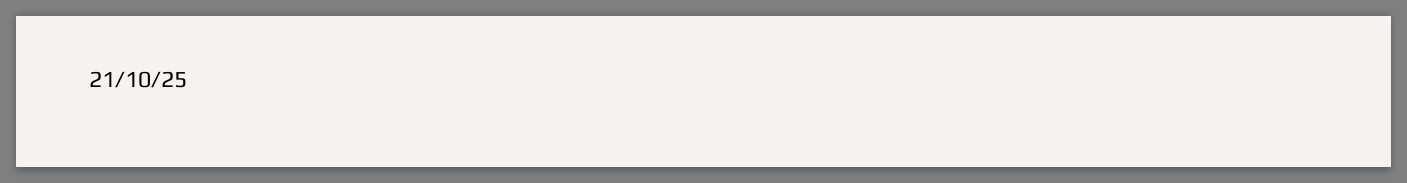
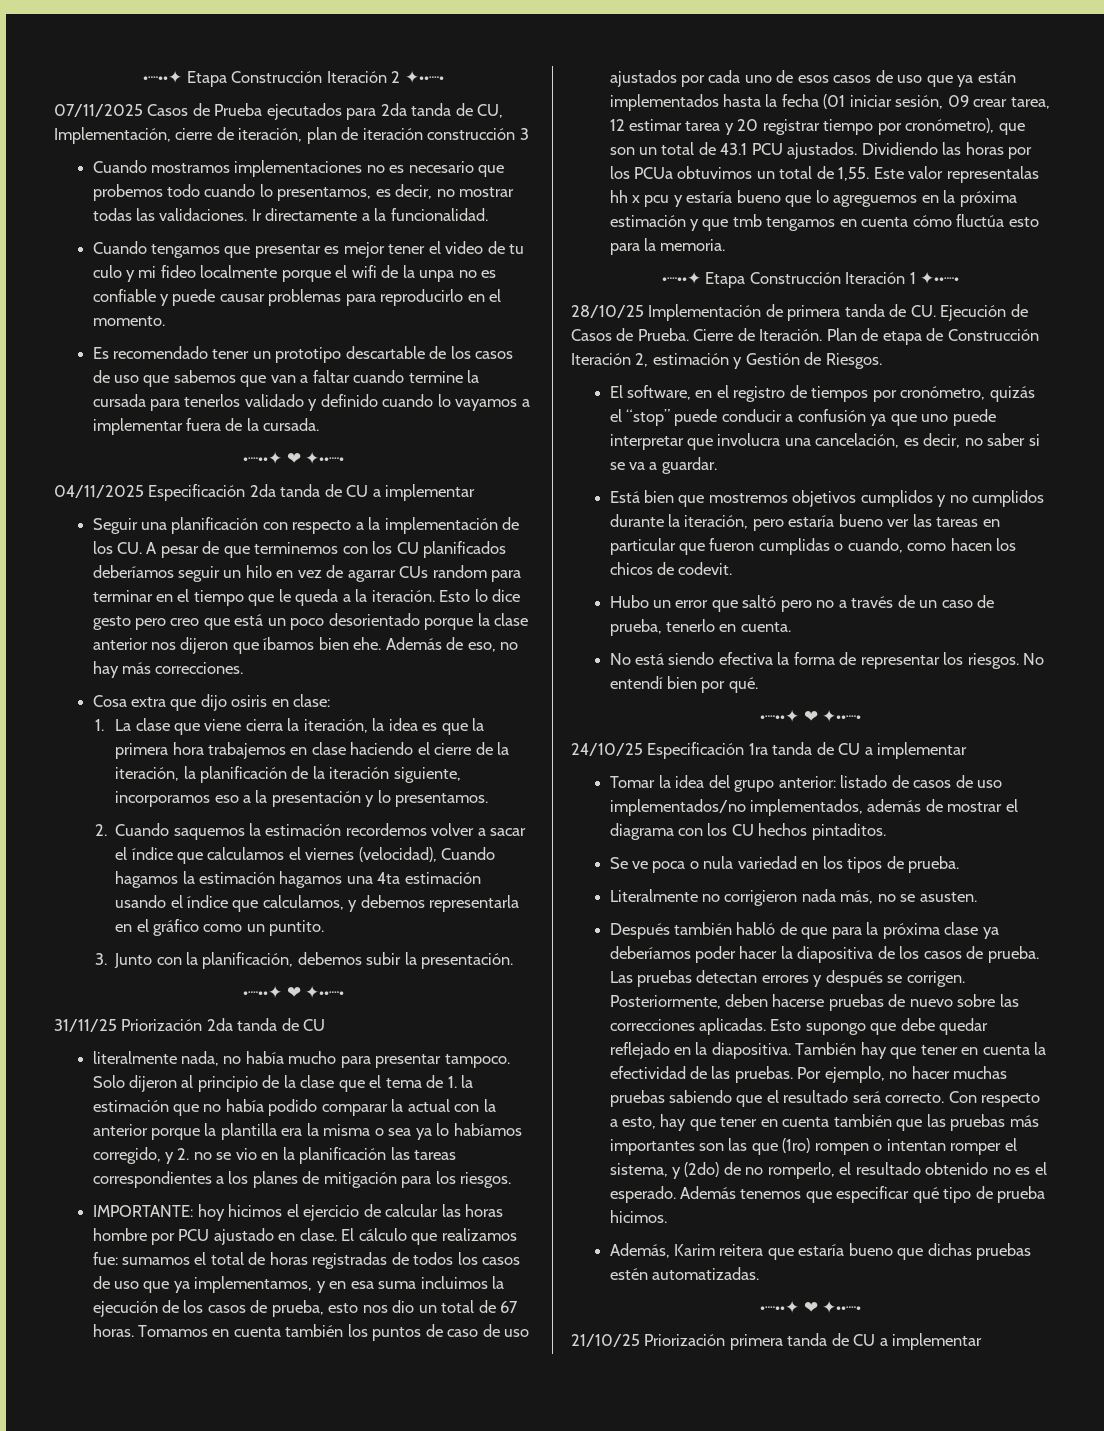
[89,71,187,88] 21/10/25 -> [143,70,444,87] [54,103,504,120] [54,127,529,144] [92,160,505,177] [92,184,515,201] [92,208,488,221] [92,241,525,258] [92,265,496,282] [92,289,502,306] [92,316,165,326] [92,346,514,363] [92,370,480,387] [92,394,530,411] [92,418,320,435] [243,451,344,465] [54,484,476,501] [92,517,520,534] [92,541,507,558] [92,565,522,582] [92,589,520,606] [92,613,529,630] [92,637,519,654] [92,661,244,678] [92,694,331,711] [94,718,485,735] [115,742,510,759] [115,766,461,783] [115,790,489,807] [94,823,527,840] [115,847,496,864] [115,871,481,888] [115,895,520,912] [115,919,325,936] [94,952,514,969] [243,985,344,999] [54,1018,326,1032] [92,1051,510,1068] [92,1075,473,1092] [92,1099,496,1116] [92,1123,522,1140] [92,1147,457,1164] [92,1171,512,1188] [92,1204,504,1221] [92,1228,517,1245] [92,1252,521,1269] [92,1276,505,1293] [92,1300,518,1317] [92,1324,530,1341] [609,70,1016,87] [609,94,1050,111] [609,118,1025,135] [609,142,1033,159] [609,166,1039,183] [609,190,1017,207] [609,214,1039,231] [609,238,726,255] [661,271,960,288] [571,304,1028,321] [571,328,1039,345] [571,352,882,369] [609,385,1035,402] [609,409,996,426] [609,433,1040,450] [609,457,717,474] [609,490,1045,507] [609,514,1000,531] [609,538,1017,555] [609,562,733,575] [609,595,994,612] [609,619,791,636] [609,652,1045,669] [609,676,758,693] [760,709,861,723] [571,742,968,759] [609,775,1003,792] [609,799,1018,816] [609,823,886,840] [609,856,960,873] [609,889,977,906] [609,922,999,939] [609,946,1039,963] [609,970,965,987] [609,994,1019,1011] [609,1018,989,1035] [609,1042,1047,1059] [609,1066,1008,1083] [609,1090,1041,1107] [609,1114,1039,1131] [609,1138,1017,1155] [609,1162,1047,1179] [609,1186,1046,1203] [609,1210,667,1223] [609,1243,1032,1260] [609,1267,759,1280] [760,1300,861,1314] [571,1333,983,1350] •┈••✦ Etapa Construcción Iteración 2 ✦••┈• // 07/11/2025 Casos de Prueba ejecutados para 2da tanda de CU, Implementación, cierre de iteración, plan de iteración construcción 3 // Cuando mostramos implementaciones no es necesario que probemos todo cuando lo presentamos, es decir, no mostrar todas las validaciones. Ir directamente a la funcionalidad. // Cuando tengamos que presentar es mejor tener el video de tu culo y mi fideo localmente porque el wifi de la unpa no es confiable y puede causar problemas para reproducirlo en el momento. // Es recomendado tener un prototipo descartable de los casos de uso que sabemos que van a faltar cuando termine la cursada para tenerlos validado y definido cuando lo vayamos a implementar fuera de la cursada. // •┈••✦ ❤ ✦••┈• // 04/11/2025 Especificación 2da tanda de CU a implementar // Seguir una planificación con respecto a la implementación de los CU. A pesar de que terminemos con los CU planificados deberíamos seguir un hilo en vez de agarrar CUs random para terminar en el tiempo que le queda a la iteración. Esto lo dice gesto pero creo que está un poco desorientado porque la clase anterior nos dijeron que íbamos bien ehe. Además de eso, no hay más correcciones. // Cosa extra que dijo osiris en clase: // 1. La clase que viene cierra la iteración, la idea es que la primera hora trabajemos en clase haciendo el cierre de la iteración, la planificación de la iteración siguiente, incorporamos eso a la presentación y lo presentamos. // 2. Cuando saquemos la estimación recordemos volver a sacar el índice que calculamos el viernes (velocidad), Cuando hagamos la estimación hagamos una 4ta estimación usando el índice que calculamos, y debemos representarla en el gráfico como un puntito. // 3. Junto con la planificación, debemos subir la presentación. // •┈••✦ ❤ ✦••┈• // 31/11/25 Priorización 2da tanda de CU // literalmente nada, no había mucho para presentar tampoco. Solo dijeron al principio de la clase que el tema de 1. la estimación que no había podido comparar la actual con la anterior porque la plantilla era la misma o sea ya lo habíamos corregido, y 2. no se vio en la planificación las tareas correspondientes a los planes de mitigación para los riesgos. // IMPORTANTE: hoy hicimos el ejercicio de calcular las horas hombre por PCU ajustado en clase. El cálculo que realizamos fue: sumamos el total de horas registradas de todos los casos de uso que ya implementamos, y en esa suma incluimos la ejecución de los casos de prueba, esto nos dio un total de 67 horas. Tomamos en cuenta también los puntos de caso de uso ajustados por cada uno de esos casos de uso que ya están implementados hasta la fecha (01 iniciar sesión, 09 crear tarea, 12 estimar tarea y 20 registrar tiempo por cronómetro), que son un total de 43.1 PCU ajustados. Dividiendo las horas por los PCUa obtuvimos un total de 1,55. Este valor representalas hh x pcu y estaría bueno que lo agreguemos en la próxima estimación y que tmb tengamos en cuenta cómo fluctúa esto para la memoria. // •┈••✦ Etapa Construcción Iteración 1 ✦••┈• // 28/10/25 Implementación de primera tanda de CU. Ejecución de Casos de Prueba. Cierre de Iteración. Plan de etapa de Construcción Iteración 2, estimación y Gestión de Riesgos. // El software, en el registro de tiempos por cronómetro, quizás el “stop” puede conducir a confusión ya que uno puede interpretar que involucra una cancelación, es decir, no saber si se va a guardar. // Está bien que mostremos objetivos cumplidos y no cumplidos durante la iteración, pero estaría bueno ver las tareas en particular que fueron cumplidas o cuando, como hacen los chicos de codevit. // Hubo un error que saltó pero no a través de un caso de prueba, tenerlo en cuenta. // No está siendo efectiva la forma de representar los riesgos. No entendí bien por qué. // •┈••✦ ❤ ✦••┈• // 24/10/25 Especificación 1ra tanda de CU a implementar // Tomar la idea del grupo anterior: listado de casos de uso implementados/no implementados, además de mostrar el diagrama con los CU hechos pintaditos. // Se ve poca o nula variedad en los tipos de prueba. // Literalmente no corrigieron nada más, no se asusten. // Después también habló de que para la próxima clase ya deberíamos poder hacer la diapositiva de los casos de prueba. Las pruebas detectan errores y después se corrigen. Posteriormente, deben hacerse pruebas de nuevo sobre las correcciones aplicadas. Esto supongo que debe quedar reflejado en la diapositiva. También hay que tener en cuenta la efectividad de las pruebas. Por ejemplo, no hacer muchas pruebas sabiendo que el resultado será correcto. Con respecto a esto, hay que tener en cuenta también que las pruebas más importantes son las que (1ro) rompen o intentan romper el sistema, y (2do) de no romperlo, el resultado obtenido no es el esperado. Además tenemos que especificar qué tipo de prueba hicimos. // Además, Karim reitera que estaría bueno que dichas pruebas estén automatizadas. // •┈••✦ ❤ ✦••┈• // 21/10/25 Priorización primera tanda de CU a implementar

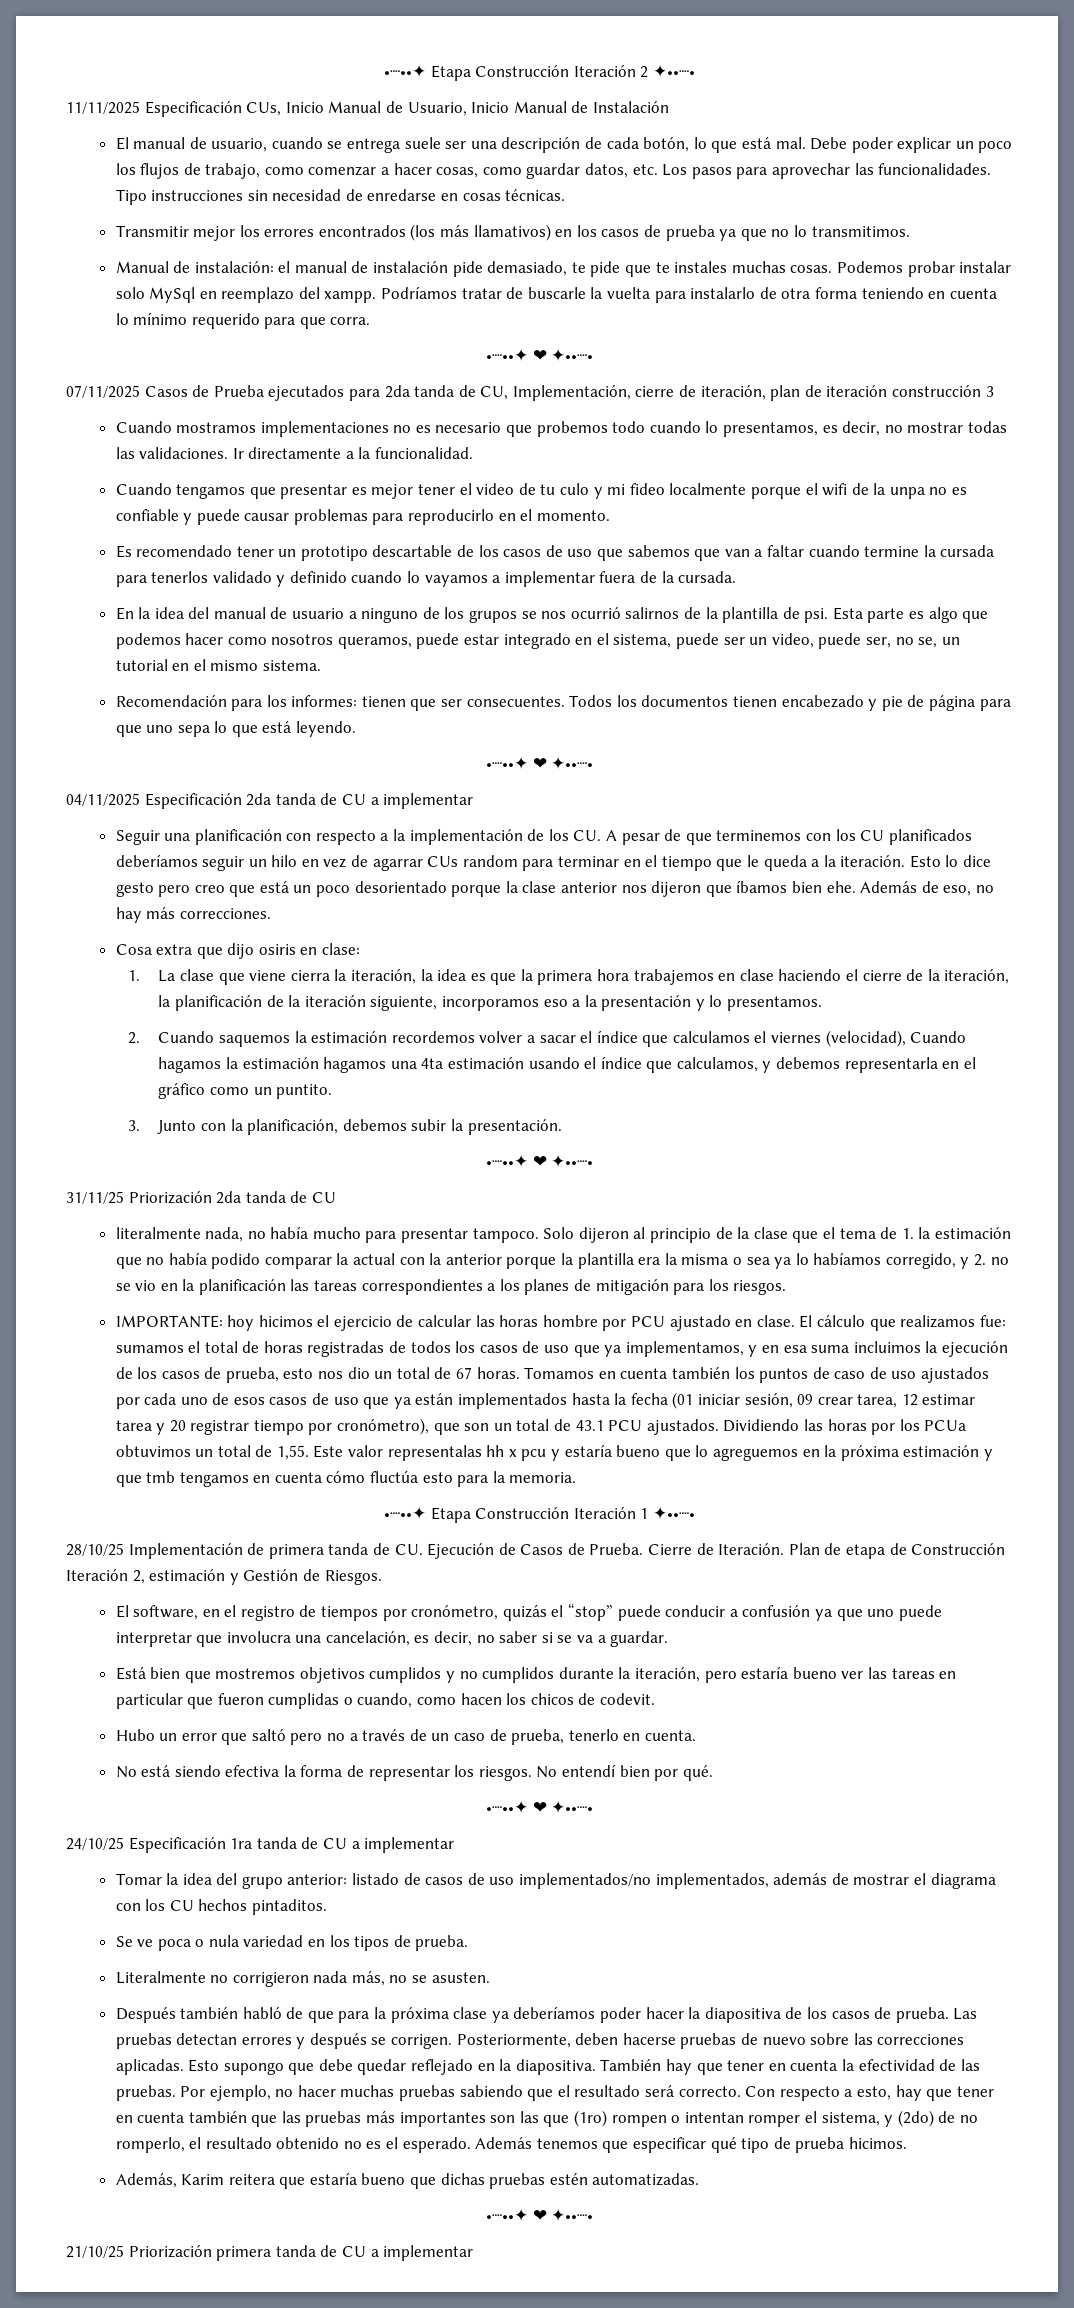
(444, 77) none -> [66,101,669,117] [115,137,1013,153] [115,163,992,179] [115,189,566,205] [115,224,910,241] [115,261,1012,277] [115,286,997,303] [115,312,371,329] [485,348,594,362] // 11/11/2025 Especificación CUs, Inicio Manual de Usuario, Inicio Manual de Instalación // El manual de usuario, cuando se entrega suele ser una descripción de cada botón, lo que está mal. Debe poder explicar un poco los flujos de trabajo, como comenzar a hacer cosas, como guardar datos, etc. Los pasos para aprovechar las funcionalidades. Tipo instrucciones sin necesidad de enredarse en cosas técnicas. // Transmitir mejor los errores encontrados (los más llamativos) en los casos de prueba ya que no lo transmitimos. // Manual de instalación: el manual de instalación pide demasiado, te pide que te instales muchas cosas. Podemos probar instalar solo MySql en reemplazo del xampp. Podríamos tratar de buscarle la vuelta para instalarlo de otra forma teniendo en cuenta lo mínimo requerido para que corra. // •┈••✦ ❤ ✦••┈•
(320, 424) none -> [115,607,989,623] [115,633,960,649] [115,659,321,671] [115,695,1011,711] [115,721,357,737] // En la idea del manual de usuario a ninguno de los grupos se nos ocurrió salirnos de la plantilla de psi. Esta parte es algo que podemos hacer como nosotros queramos, puede estar integrado en el sistema, puede ser un video, puede ser, no se, un tutorial en el mismo sistema. // Recomendación para los informes: tienen que ser consecuentes. Todos los documentos tienen encabezado y pie de página para que uno sepa lo que está leyendo.

